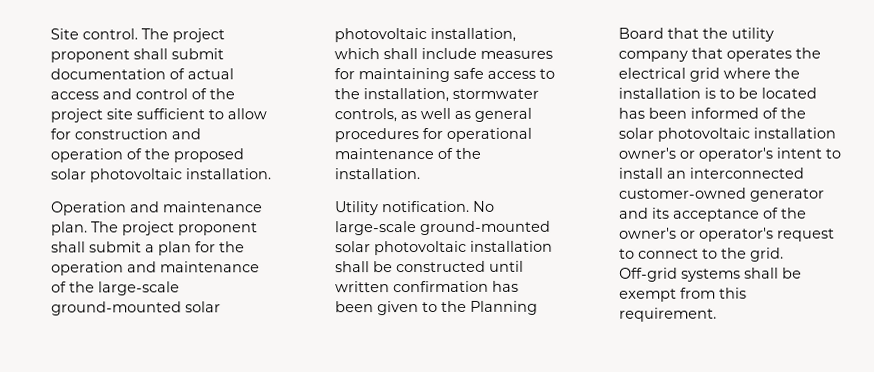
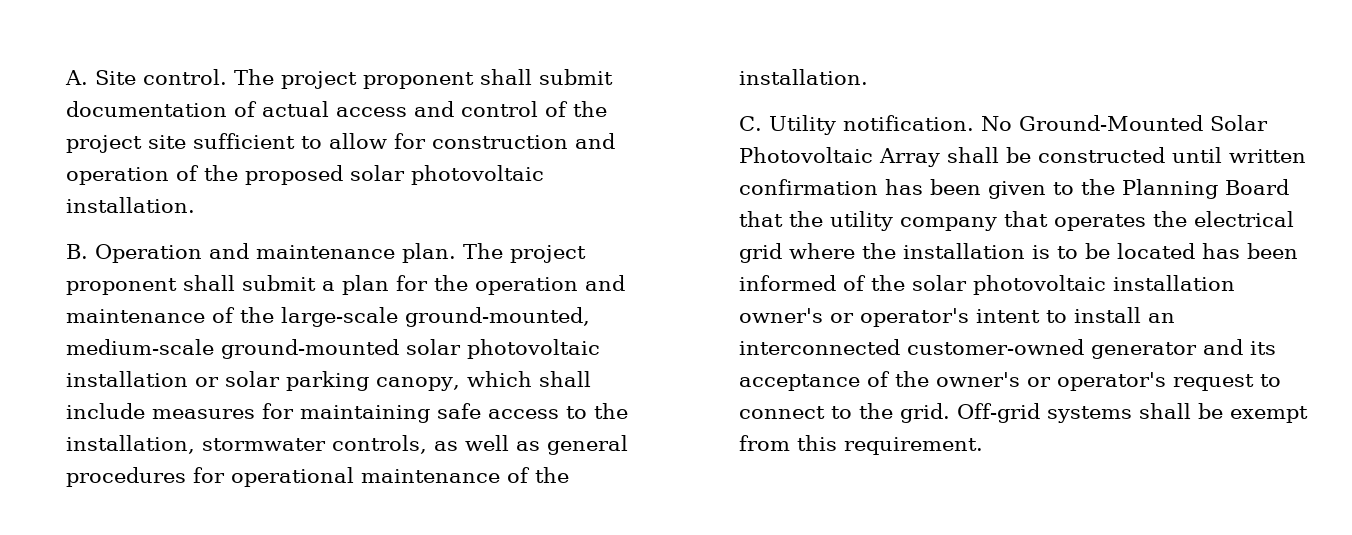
(50, 34) none -> [64,70,88,85] A.
(272, 174) none -> [65,244,88,259] B.
[51,301,222,316] [334,27,517,43] ground-mounted solar photovoltaic installation, -> [404,307,590,327] [65,339,600,359] [65,371,460,391] ground-mounted, medium-scale ground-mounted solar photovoltaic installation or solar parking canopy,
(421, 174) none -> [738,116,762,131] C.
[335,220,552,236] [335,240,554,256] large-scale ground-mounted solar photovoltaic installation -> [1018,115,1268,131] [738,147,940,167] Ground-Mounted Solar Photovoltaic Array

